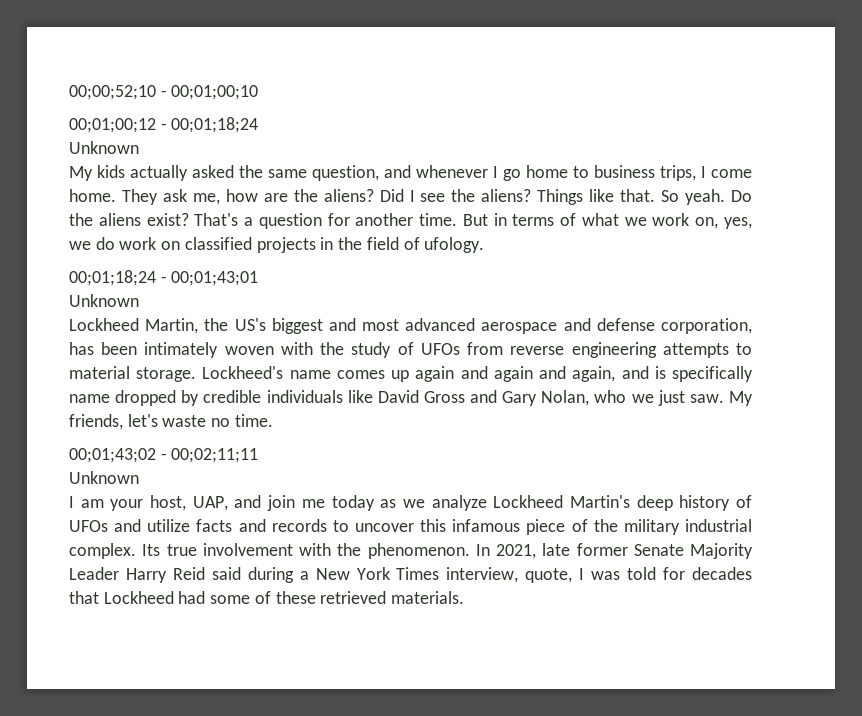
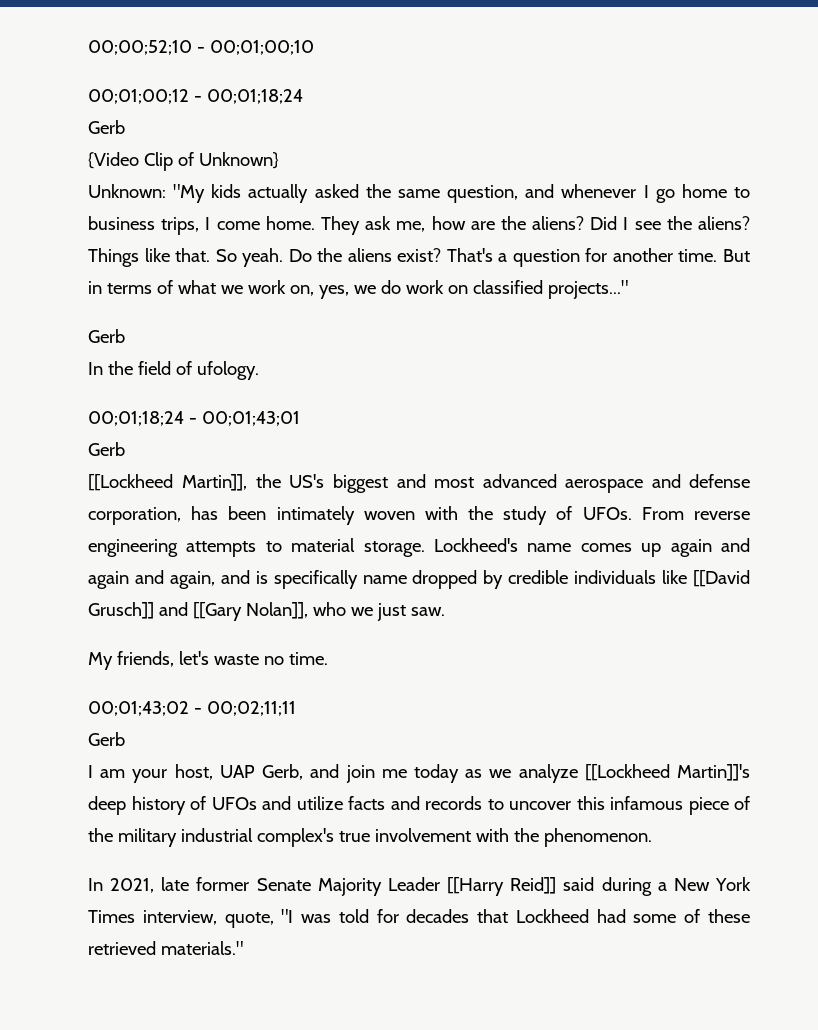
[69,141,139,154] [69,166,93,181] Unknown // My -> [88,120,125,134] [88,152,279,171] [88,184,206,203] Gerb // {Video Clip of Unknown} // Unknown: "My
[256,237,334,253] projects in -> [547,280,628,299] [88,329,125,343] [88,362,103,375] projects..." // Gerb // In
[69,294,139,307] [69,318,199,334] Unknown // Lockheed Martin, -> [88,442,125,456] [88,474,248,491] Gerb // [[Lockheed Martin]],
[420,342,504,355] UFOs from -> [582,507,684,520] UFOs. From
[377,390,590,406] David Gross and Gary Nolan, -> [693,570,750,587] [88,602,308,621] [[David Grusch]] and [[Gary Nolan]],
(724, 398) none -> (445, 611) //
[69,471,139,484] Unknown -> [88,732,125,746] Gerb
[192,496,228,511] UAP, -> [219,764,304,780] UAP Gerb,
[493,495,630,508] Lockheed Martin's -> [584,764,751,781] [[Lockheed Martin]]'s
[69,543,161,559] complex. Its -> [256,828,334,847] complex's
(470, 551) none -> (652, 837) //
[125,567,205,583] Harry Reid -> [447,877,557,896] [[Harry Reid]]
[579,568,585,580] I -> [281,909,294,923] "I
[391,591,465,604] materials. -> [160,941,243,955] materials."

